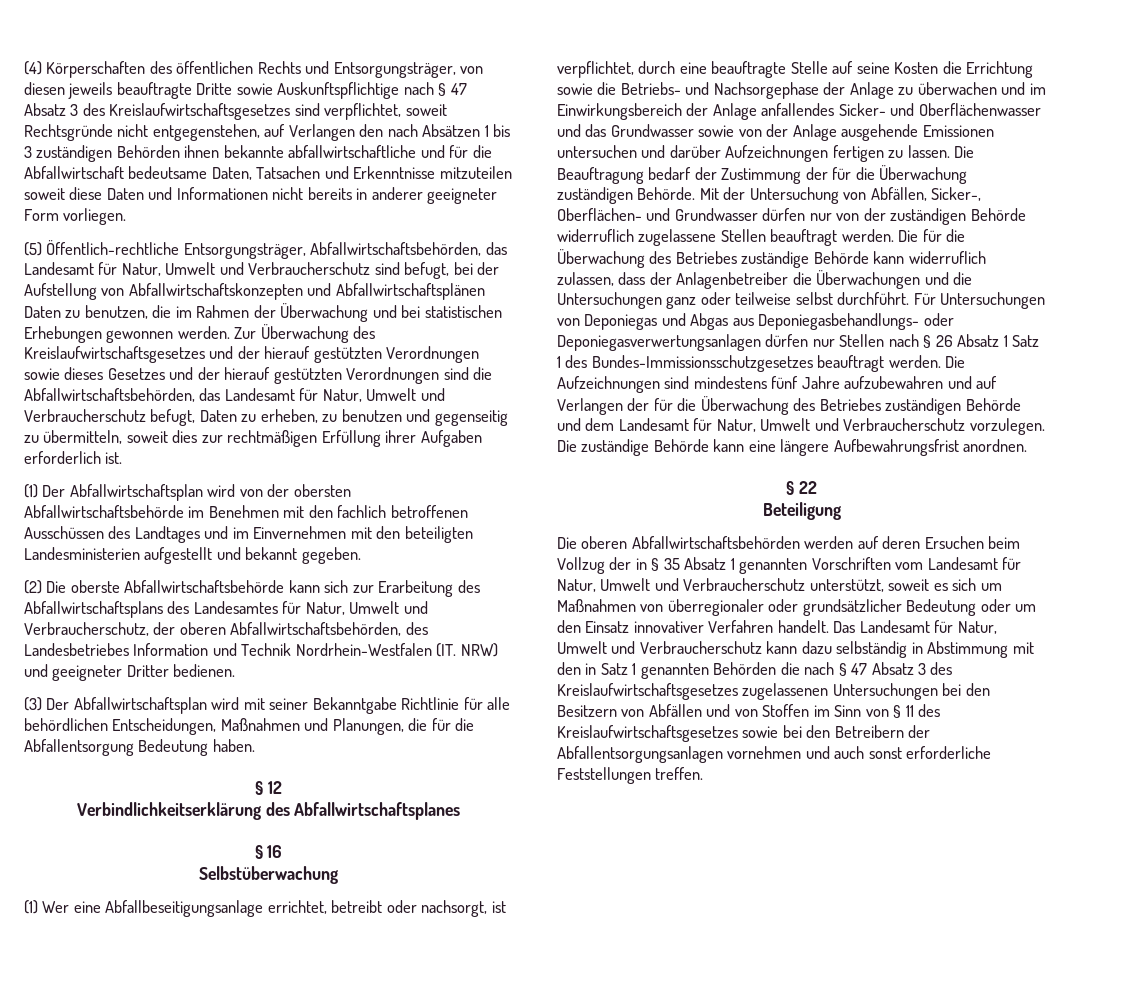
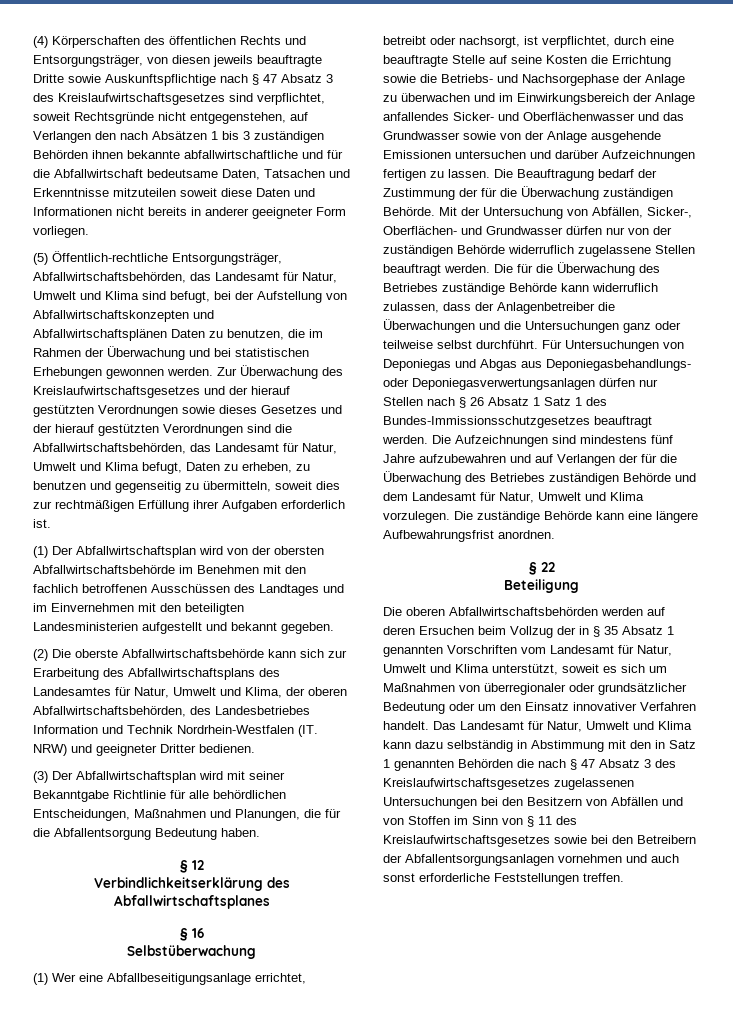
[248,262,371,275] Verbraucherschutz -> [105,291,139,300] Klima
[24,409,146,422] Verbraucherschutz -> [105,462,139,471] Klima
[24,622,149,636] Verbraucherschutz, -> [245,687,282,698] Klima,
[843,418,966,431] Verbraucherschutz -> [610,492,644,501] Klima
[683,578,806,591] Verbraucherschutz -> [455,664,489,673] Klima
[639,641,762,654] Verbraucherschutz -> [658,721,692,730] Klima

